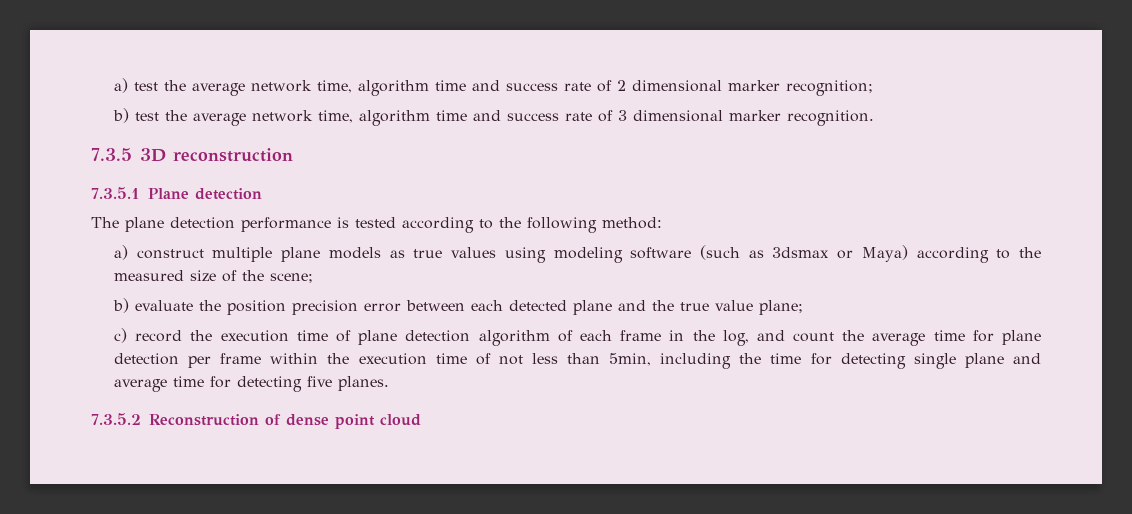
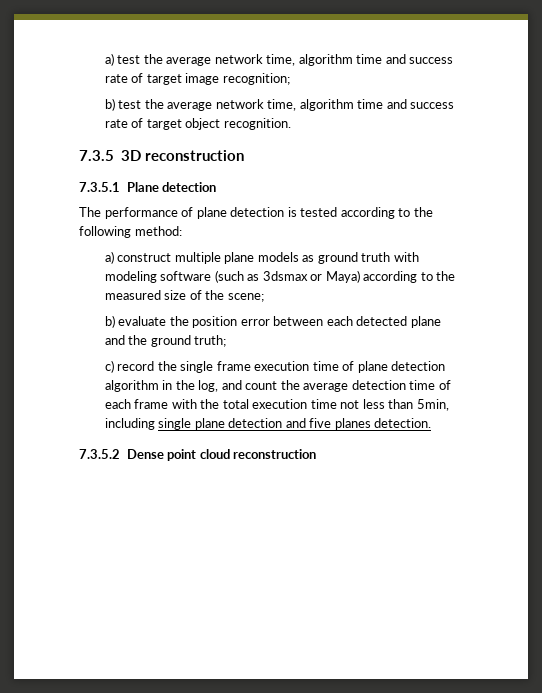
[617,80,781,92] 2 dimensional marker -> [146,73,220,85] target image
[618,110,782,122] 3 dimensional marker -> [146,118,221,130] target object
[125,217,331,232] plane detection performance -> [104,207,285,219] performance of plane detection
[413,247,546,263] true values using -> [317,252,419,264] ground truth with
[292,300,359,315] precision -> (238, 322) none
[680,300,804,315] true value plane; -> [150,335,227,347] ground truth;
(213, 335) none -> [180,361,251,373] single frame
[557,330,662,342] of each frame -> (159, 386) none
[933,330,1041,345] [114,353,491,368] time for plane detection per frame within the execution time of -> [351,380,451,390] [104,399,337,409] detection time of each frame with the total execution time
[739,353,1041,369] [114,376,390,392] [91,413,329,426] the time for detecting single plane and average time for detecting five planes. // 7.3.5.2 Reconstruction of dense -> [158,418,432,430] [79,449,164,459] single plane detection and five planes detection. // 7.3.5.2 Dense
(421, 420) none -> [233,449,317,459] reconstruction

